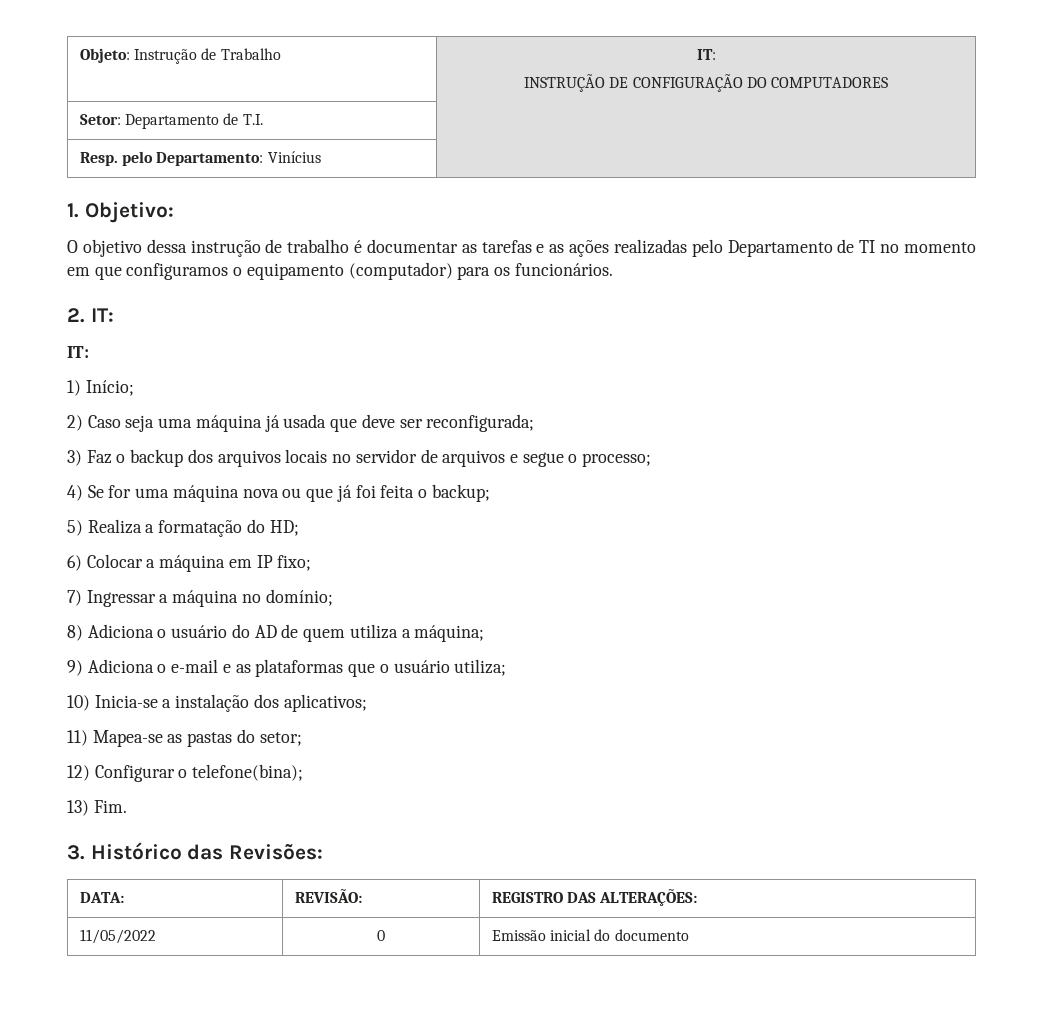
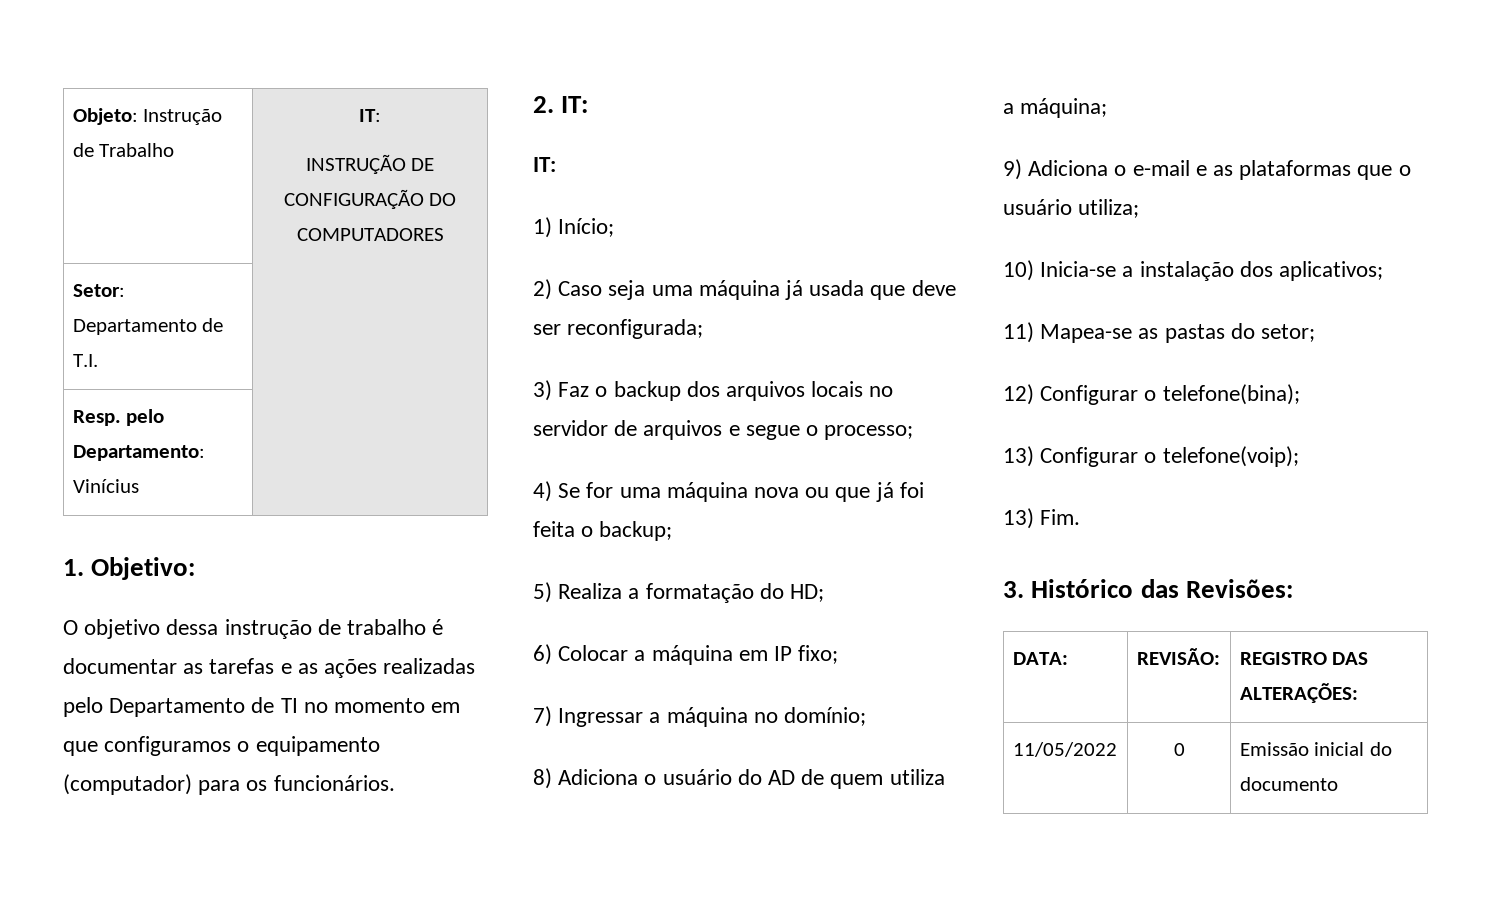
(304, 772) none -> [1003,446,1299,467] // 13) Configurar o telefone(voip);

